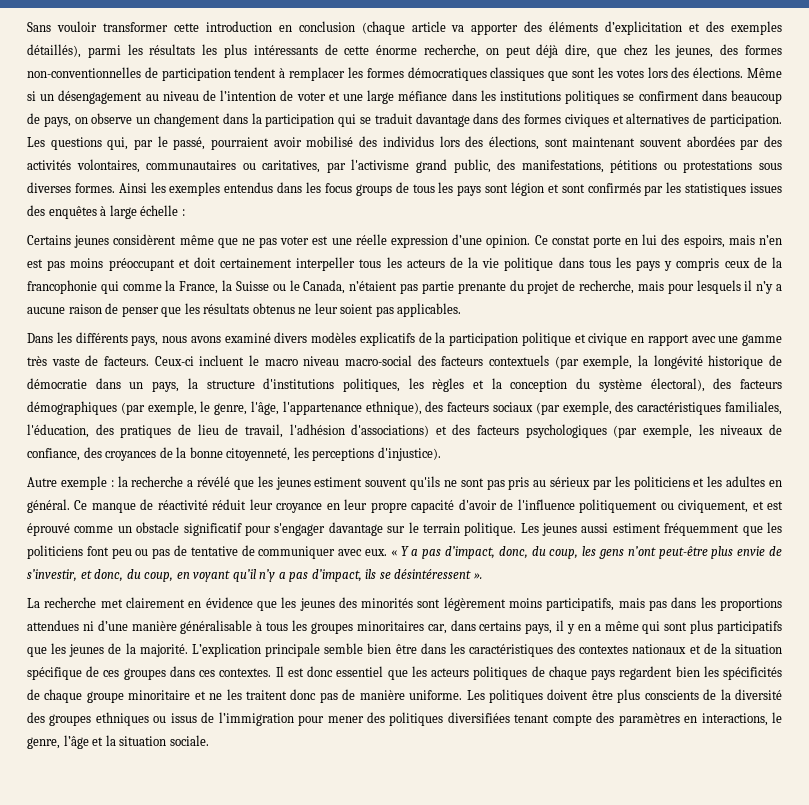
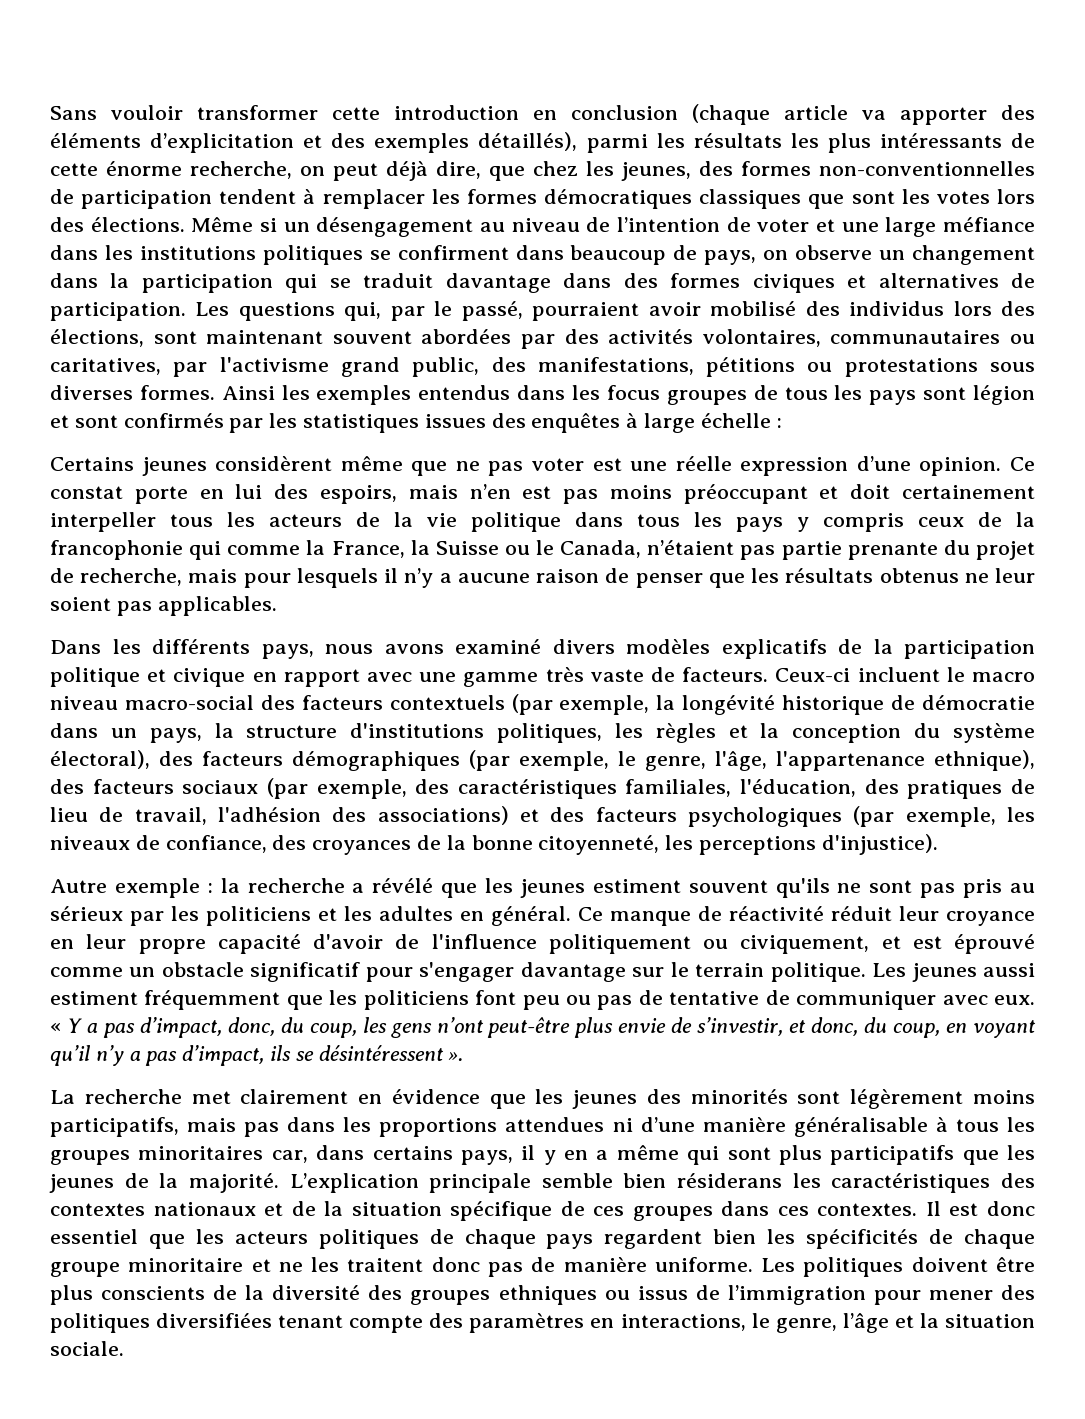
[355,184,392,196] groups -> [666,390,747,405] groupes
[351,424,430,437] d'associations) -> [332,806,509,825] des associations)
[395,643,446,654] être dans -> [677,1173,783,1188] résiderans

